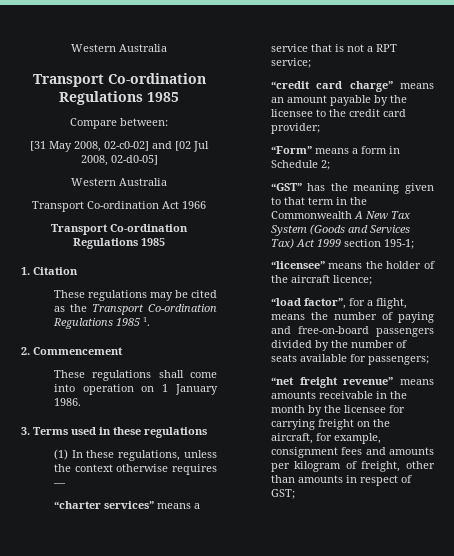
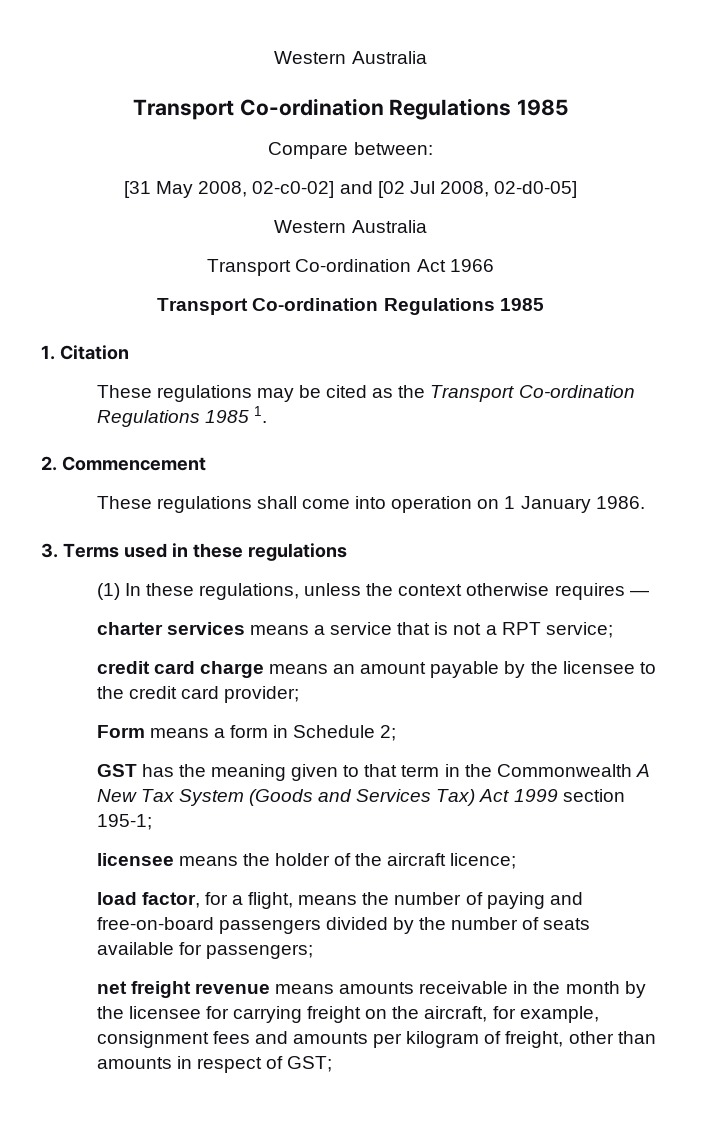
[53,501,154,509] “charter services” -> [96,622,245,635] charter services
[270,81,393,92] “credit card charge” -> [96,661,264,678] credit card charge
[270,146,312,154] “Form” -> [96,725,145,738] Form
[270,183,302,191] “GST” -> [96,764,137,777] GST
[270,261,325,269] “licensee” -> [96,853,174,866] licensee
[270,298,346,309] “load factor”, -> [96,892,200,908] load factor,
[270,377,394,388] “net freight revenue” -> [96,981,270,998] net freight revenue

